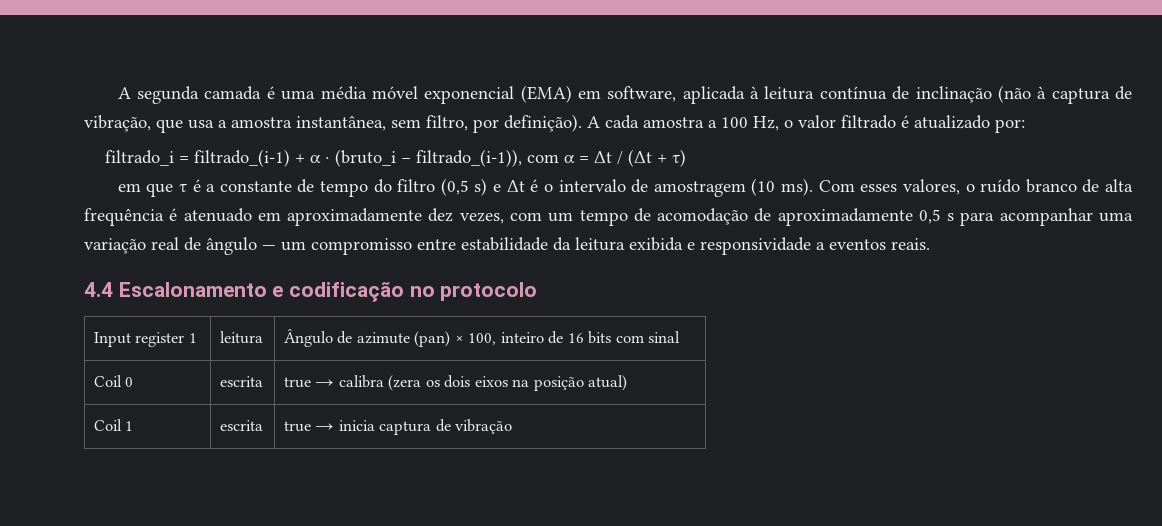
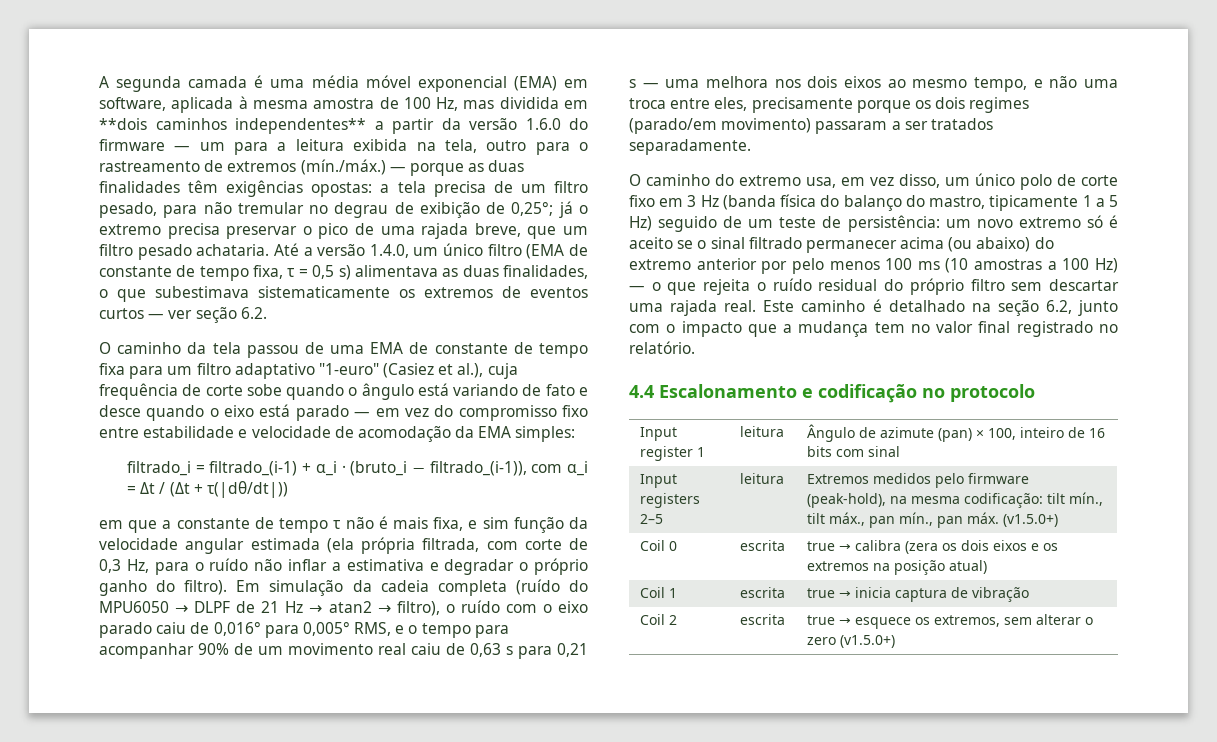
[764,85,1132,104] [84,114,1025,133] leitura contínua de inclinação (não à captura de vibração, que usa a amostra instantânea, sem filtro, por definição). A cada amostra a 100 Hz, o valor filtrado é atualizado por: -> [252,97,589,111] [99,118,588,134] [99,139,589,155] [99,159,525,176] [99,180,588,197] [99,201,588,218] [99,223,589,239] [99,243,588,260] [99,265,589,281] [99,286,588,302] [99,307,267,323] [99,342,588,358] [99,363,518,379] [99,383,588,400] [99,404,588,421] [99,426,576,442] mesma amostra de 100 Hz, mas dividida em **dois caminhos independentes** a partir da versão 1.6.0 do firmware — um para a leitura exibida na tela, outro para o rastreamento de extremos (mín./máx.) — porque as duas finalidades têm exigências opostas: a tela precisa de um filtro pesado, para não tremular no degrau de exibição de 0,25°; já o extremo precisa preservar o pico de uma rajada breve, que um filtro pesado achataria. Até a versão 1.4.0, um único filtro (EMA de constante de tempo fixa, τ = 0,5 s) alimentava as duas finalidades, o que subestimava sistematicamente os extremos de eventos curtos — ver seção 6.2. // O caminho da tela passou de uma EMA de constante de tempo fixa para um filtro adaptativo "1-euro" (Casiez et al.), cuja frequência de corte sobe quando o ângulo está variando de fato e desce quando o eixo está parado — em vez do compromisso fixo entre estabilidade e velocidade de acomodação da EMA simples:
[309,155,321,163] α -> [315,461,337,476] α_i
[563,155,575,163] α -> [567,461,588,476] α_i
[671,149,686,167] τ) -> [206,481,288,498] τ(|dθ/dt|))
[178,179,201,192] τ é -> (158, 526) none
[373,178,1134,197] [84,208,1134,226] [84,237,930,255] do filtro (0,5 s) e Δt é o intervalo de amostragem (10 ms). Com esses valores, o ruído branco de alta frequência é atenuado em aproximadamente dez vezes, com um tempo de acomodação de aproximadamente 0,5 s para acompanhar uma variação real de ângulo — um compromisso entre estabilidade da leitura exibida e responsividade a eventos reais. -> [333,516,588,533] [99,537,588,554] [99,558,588,575] [99,579,588,596] [99,600,588,616] [99,622,509,638] [99,643,588,659] [629,76,1118,92] [629,97,1030,113] [629,118,993,134] [629,139,751,155] [629,173,1118,190] [629,194,1118,211] [629,215,1118,232] [629,237,1054,253] [629,258,1118,274] [629,278,1119,295] [629,299,1118,316] [629,321,1118,337] [629,341,695,354] τ não é mais fixa, e sim função da velocidade angular estimada (ela própria filtrada, com corte de 0,3 Hz, para o ruído não inflar a estimativa e degradar o próprio ganho do filtro). Em simulação da cadeia completa (ruído do MPU6050 → DLPF de 21 Hz → atan2 → filtro), o ruído com o eixo parado caiu de 0,016° para 0,005° RMS, e o tempo para acompanhar 90% de um movimento real caiu de 0,63 s para 0,21 s — uma melhora nos dois eixos ao mesmo tempo, e não uma troca entre eles, precisamente porque os dois regimes (parado/em movimento) passaram a ser tratados separadamente. // O caminho do extremo usa, em vez disso, um único polo de corte fixo em 3 Hz (banda física do balanço do mastro, tipicamente 1 a 5 Hz) seguido de um teste de persistência: um novo extremo só é aceito se o sinal filtrado permanecer acima (ou abaixo) do extremo anterior por pelo menos 100 ms (10 amostras a 100 Hz) — o que rejeita o ruído residual do próprio filtro sem descartar uma rajada real. Este caminho é detalhado na seção 6.2, junto com o impacto que a mudança tem no valor final registrado no relatório.
(681, 337) none -> [639,474,677,488] [639,493,700,508] [639,514,663,524] [739,473,784,484] [806,473,1029,488] [806,492,1103,508] [806,512,1058,528] // Input registers 2–5 | leitura | Extremos medidos pelo firmware (peak-hold), na mesma codificação: tilt mín., tilt máx., pan mín., pan máx. (v1.5.0+)
(508, 381) none -> [1030,543,1058,551] [806,561,869,571] e os extremos
(513, 426) none -> [639,614,677,625] [739,614,785,625] [806,614,1093,629] [806,635,895,648] // Coil 2 | escrita | true → esquece os extremos, sem alterar o zero (v1.5.0+)

